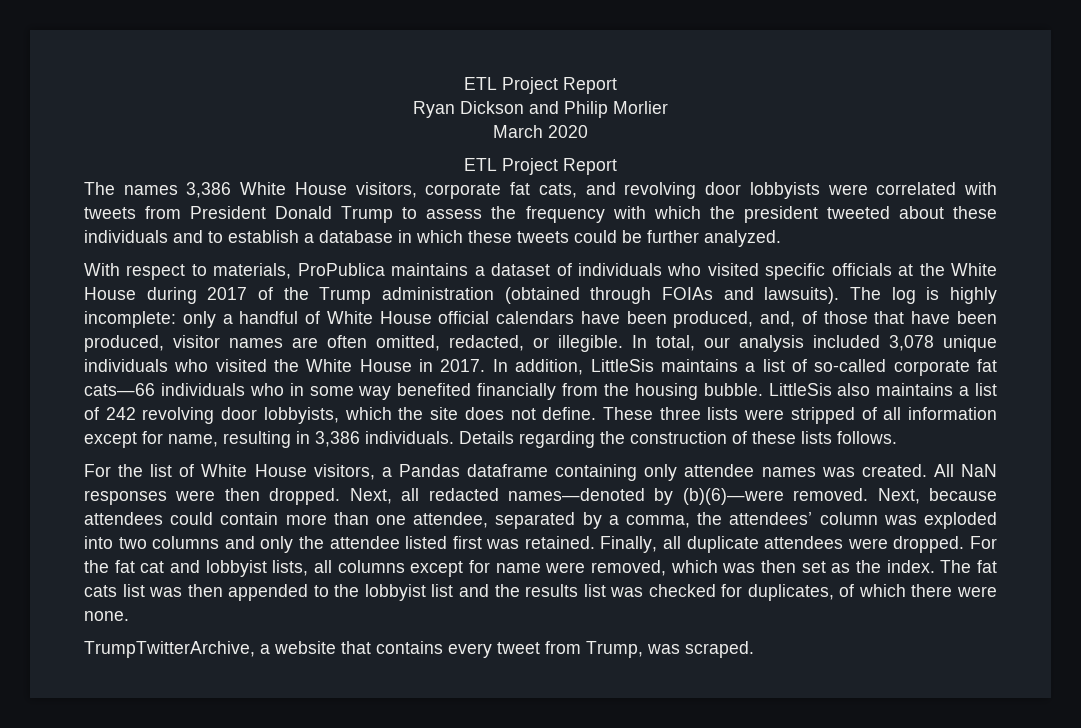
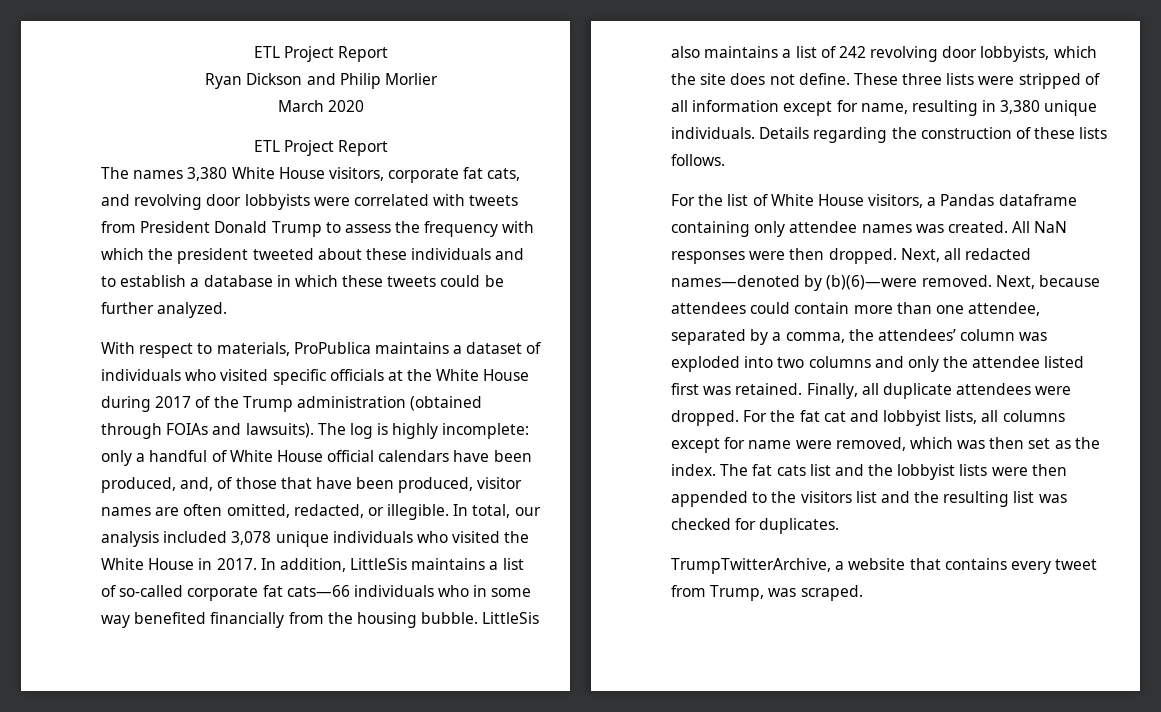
[186,182,232,198] 3,386 -> [187,167,228,181] 3,380
[315,431,360,447] 3,386 -> [1000,100,1098,116] 3,380 unique
[149,587,183,597] was -> [834,464,1028,480] and the lobbyist lists were
[364,584,579,601] lobbyist list and the results -> [800,491,1010,507] visitors list and the resulting
[747,584,997,601] [84,611,129,621] duplicates, of which there were none. -> [759,518,840,534] duplicates.

